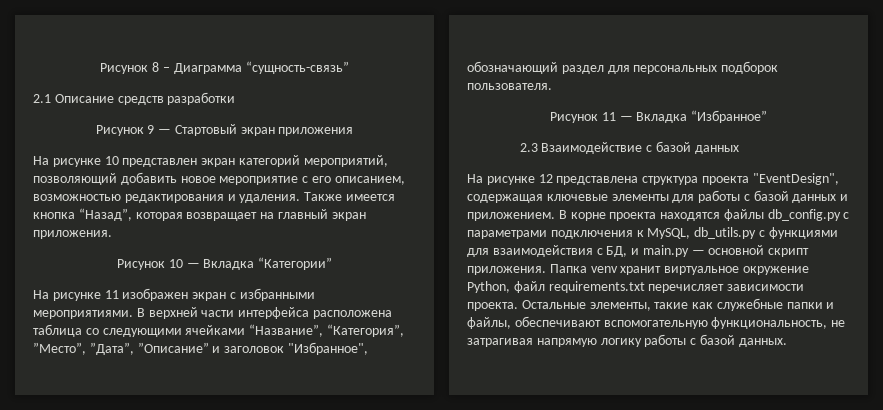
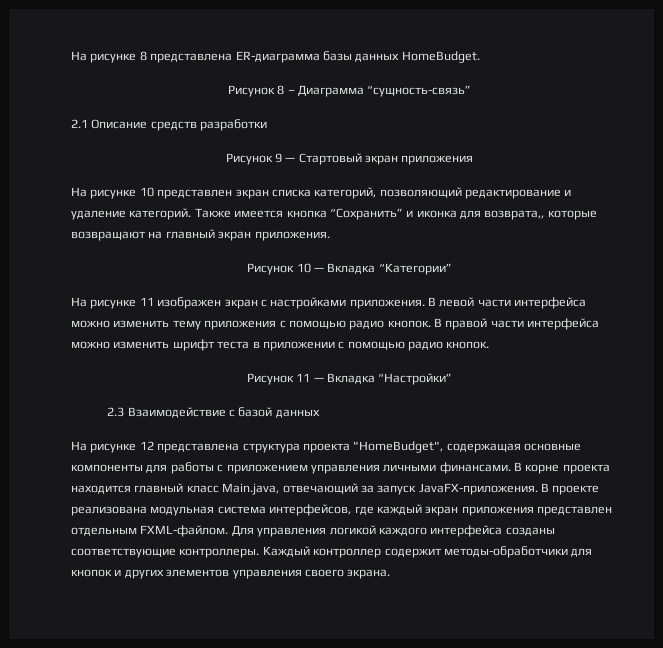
(100, 68) none -> [71,51,480,63] На рисунке 8 представлена ER-диаграмма базы данных HomeBudget. //
[238,155,388,167] [33,172,405,185] [33,192,395,203] [33,208,258,221] категорий мероприятий, позволяющий добавить новое мероприятие с его описанием, возможностью редактирования и удаления. Также имеется кнопка “Назад”, которая возвращает -> [271,187,572,199] [71,208,597,220] [71,231,146,241] списка категорий, позволяющий редактирование и удаление категорий. Также имеется кнопка “Сохранить” и иконка для возврата,, которые возвращают
[239,288,315,301] [33,307,392,319] [33,324,404,337] [33,342,368,355] [467,61,779,74] [467,83,552,90] избранными мероприятиями. В верхней части интерфейса расположена таблица со следующими ячейками “Название”, “Категория”, ”Место”, ”Дата”, ”Описание” и заголовок "Избранное", обозначающий раздел для персональных подборок пользователя. -> [270,297,587,309] [71,318,600,330] [71,339,490,351] настройками приложения. В левой части интерфейса можно изменить тему приложения с помощью радио кнопок. В правой части интерфейса можно изменить шрифт теста в приложении с помощью радио кнопок.
[691,110,768,123] “Избранное” -> [378,373,453,385] “Настройки”
[752,173,839,185] [467,190,849,203] [467,209,850,221] [467,227,838,239] [467,245,810,257] [467,264,809,275] [467,281,805,293] [467,298,835,311] [467,316,846,329] [467,334,787,347] "EventDesign", содержащая ключевые элементы для работы с базой данных и приложением. В корне проекта находятся файлы db_config.py с параметрами подключения к MySQL, db_utils.py с функциями для взаимодействия с БД, и main.py — основной скрипт приложения. Папка venv хранит виртуальное окружение Python, файл requirements.txt перечисляет зависимости проекта. Остальные элементы, такие как служебные папки и файлы, обеспечивают вспомогательную функциональность, не затрагивая напрямую логику работы с базой данных. -> [353,441,581,453] [71,462,610,474] [71,483,600,495] [71,504,612,516] [71,525,555,537] [71,546,593,558] [71,569,391,579] "HomeBudget", содержащая основные компоненты для работы с приложением управления личными финансами. В корне проекта находится главный класс Main.java, отвечающий за запуск JavaFX-приложения. В проекте реализована модульная система интерфейсов, где каждый экран приложения представлен отдельным FXML-файлом. Для управления логикой каждого интерфейса созданы соответствующие контроллеры. Каждый контроллер содержит методы-обработчики для кнопок и других элементов управления своего экрана.

